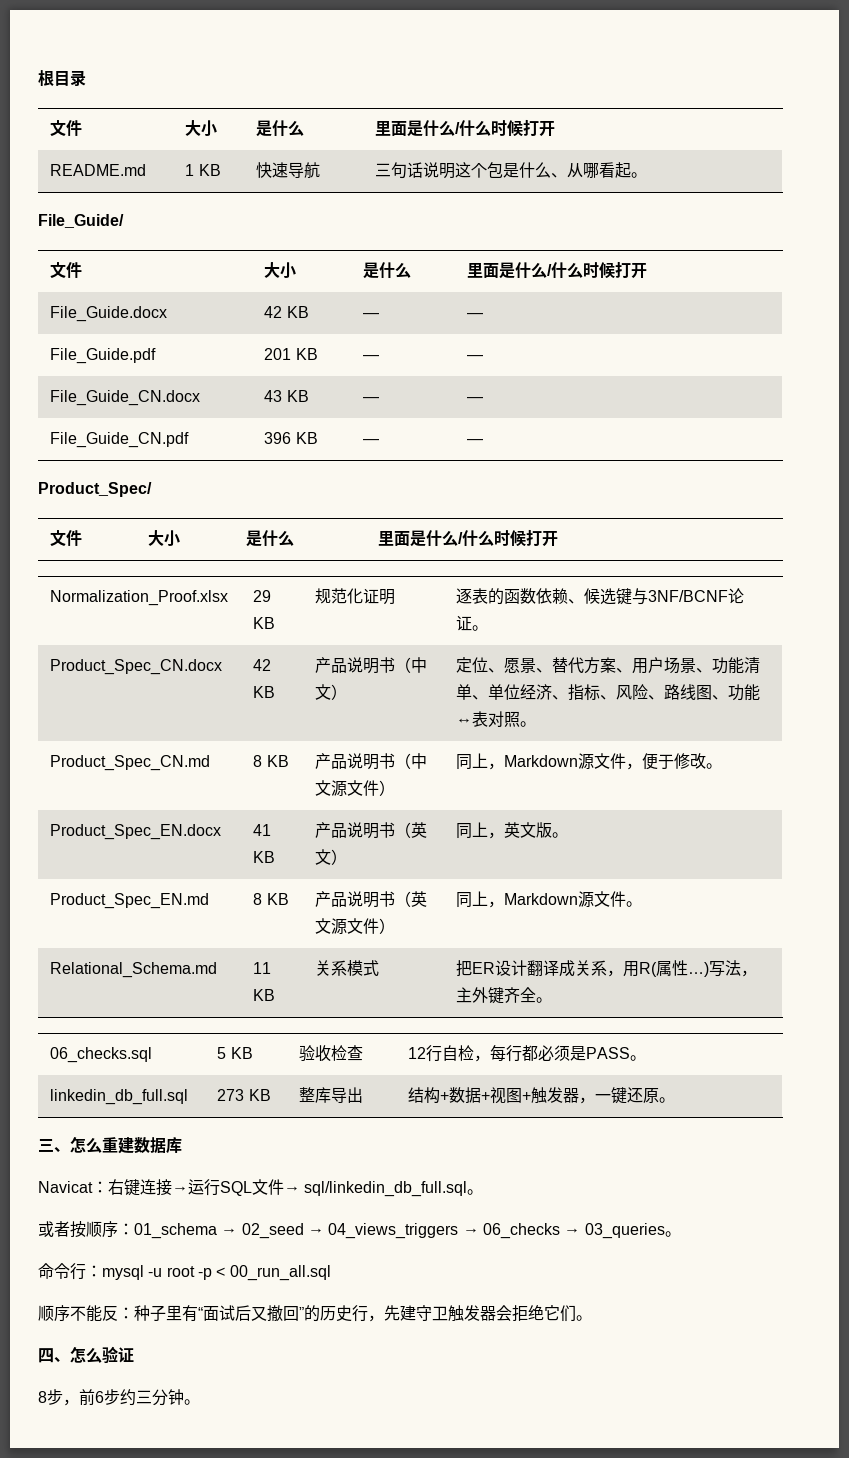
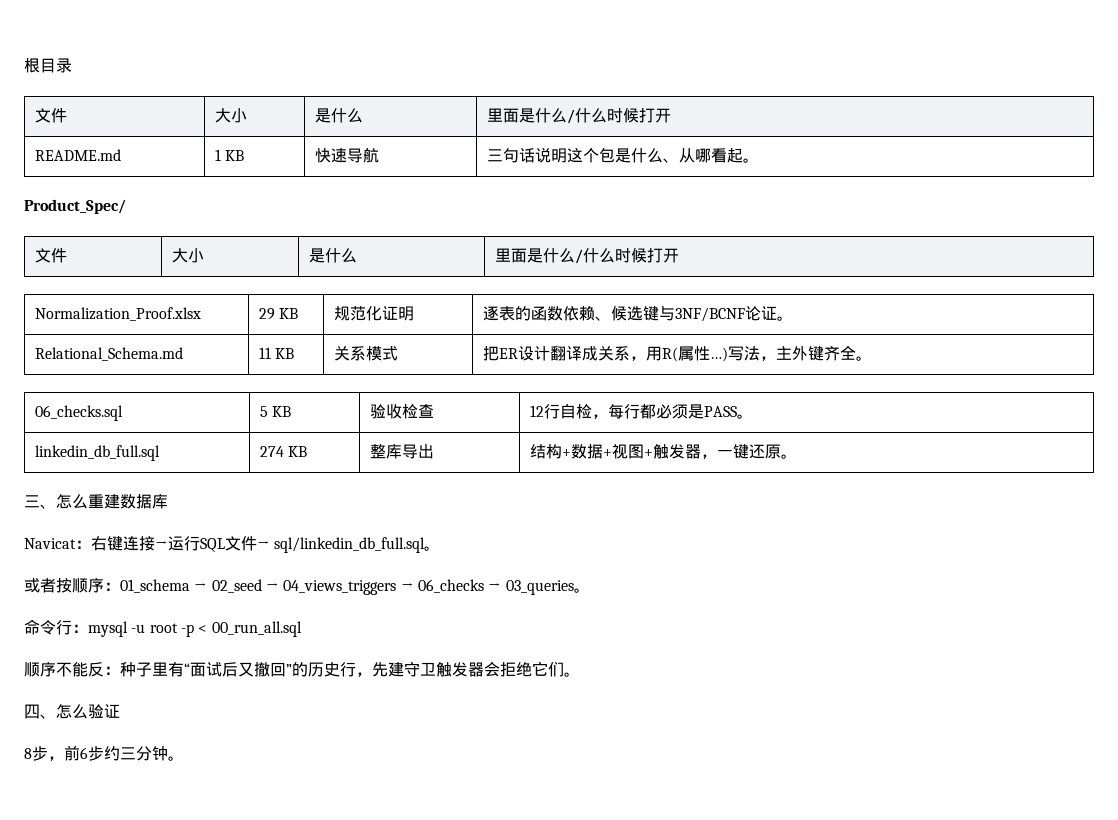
[38,214,124,228] [50,262,83,279] [264,262,297,278] [363,262,412,279] [467,261,648,279] [50,306,168,322] [264,306,309,318] [363,313,380,318] [467,313,484,318] [50,348,157,364] [264,348,318,360] [363,355,380,360] [467,355,484,360] [50,390,201,406] [264,390,309,402] [363,397,380,402] [467,397,484,402] [50,432,190,448] [264,432,318,444] [363,439,380,444] [467,439,484,444] // File_Guide/ // 文件 | 大小 | 是什么 | 里面是什么/什么时候打开 // File_Guide.docx | 42 KB | — | — // File_Guide.pdf | 201 KB | — | — // File_Guide_CN.docx | 43 KB | — | — // File_Guide_CN.pdf | 396 KB | — | — -> (760, 160) none
[50,659,223,675] [253,659,272,671] [253,686,276,698] [315,657,428,674] [315,684,348,700] [456,657,761,674] [456,684,761,701] [456,711,537,727] [50,755,211,771] [253,755,289,767] [315,753,428,770] [315,780,396,797] [456,753,723,770] [50,824,222,840] [253,824,272,836] [253,851,276,863] [315,822,428,839] [315,849,348,865] [456,822,569,839] [50,893,210,909] [253,893,289,905] [315,891,428,908] [315,918,396,935] [456,891,643,908] // Product_Spec_CN.docx | 42 KB | 产品说明书（中文） | 定位、愿景、替代方案、用户场景、功能清单、单位经济、指标、风险、路线图、功能↔表对照。 // Product_Spec_CN.md | 8 KB | 产品说明书（中文源文件） | 同上，Markdown源文件，便于修改。 // Product_Spec_EN.docx | 41 KB | 产品说明书（英文） | 同上，英文版。 // Product_Spec_EN.md | 8 KB | 产品说明书（英文源文件） | 同上，Markdown源文件。 -> (794, 318) none
[217,1089,245,1101] 273 -> [260,446,285,457] 274

